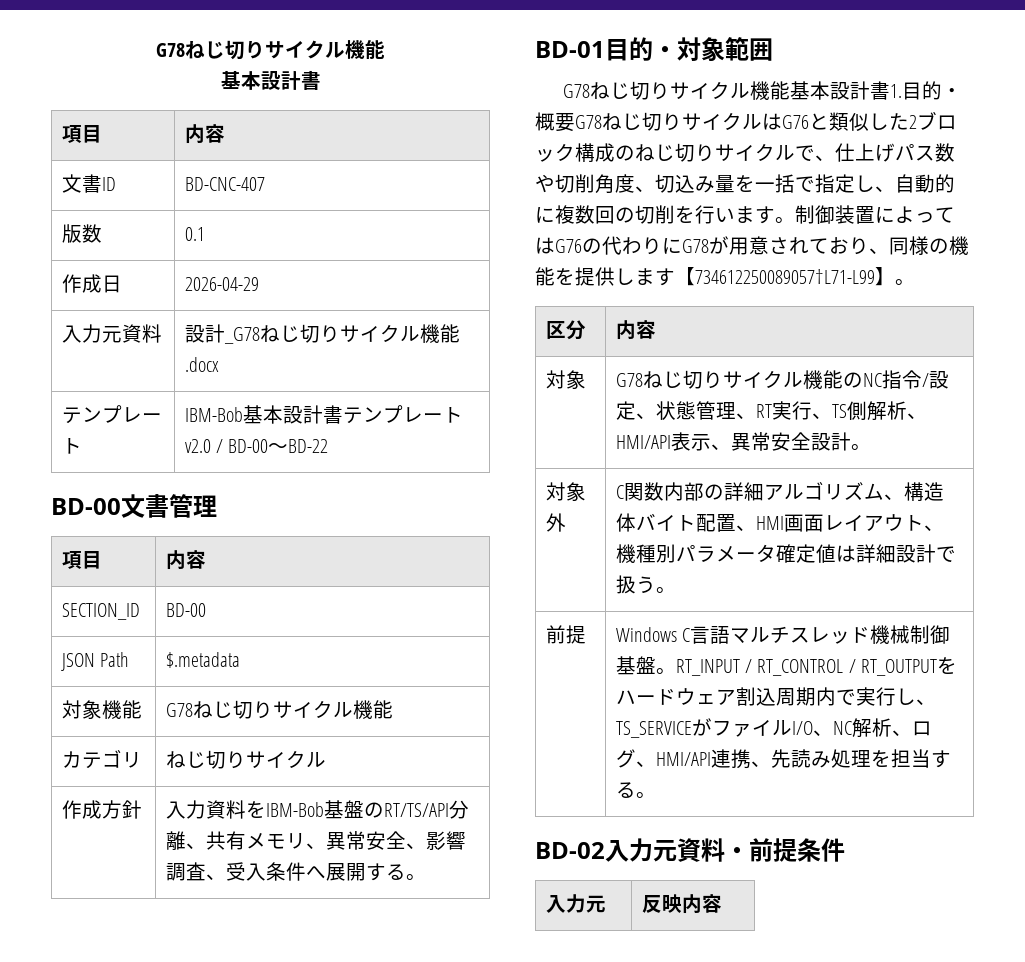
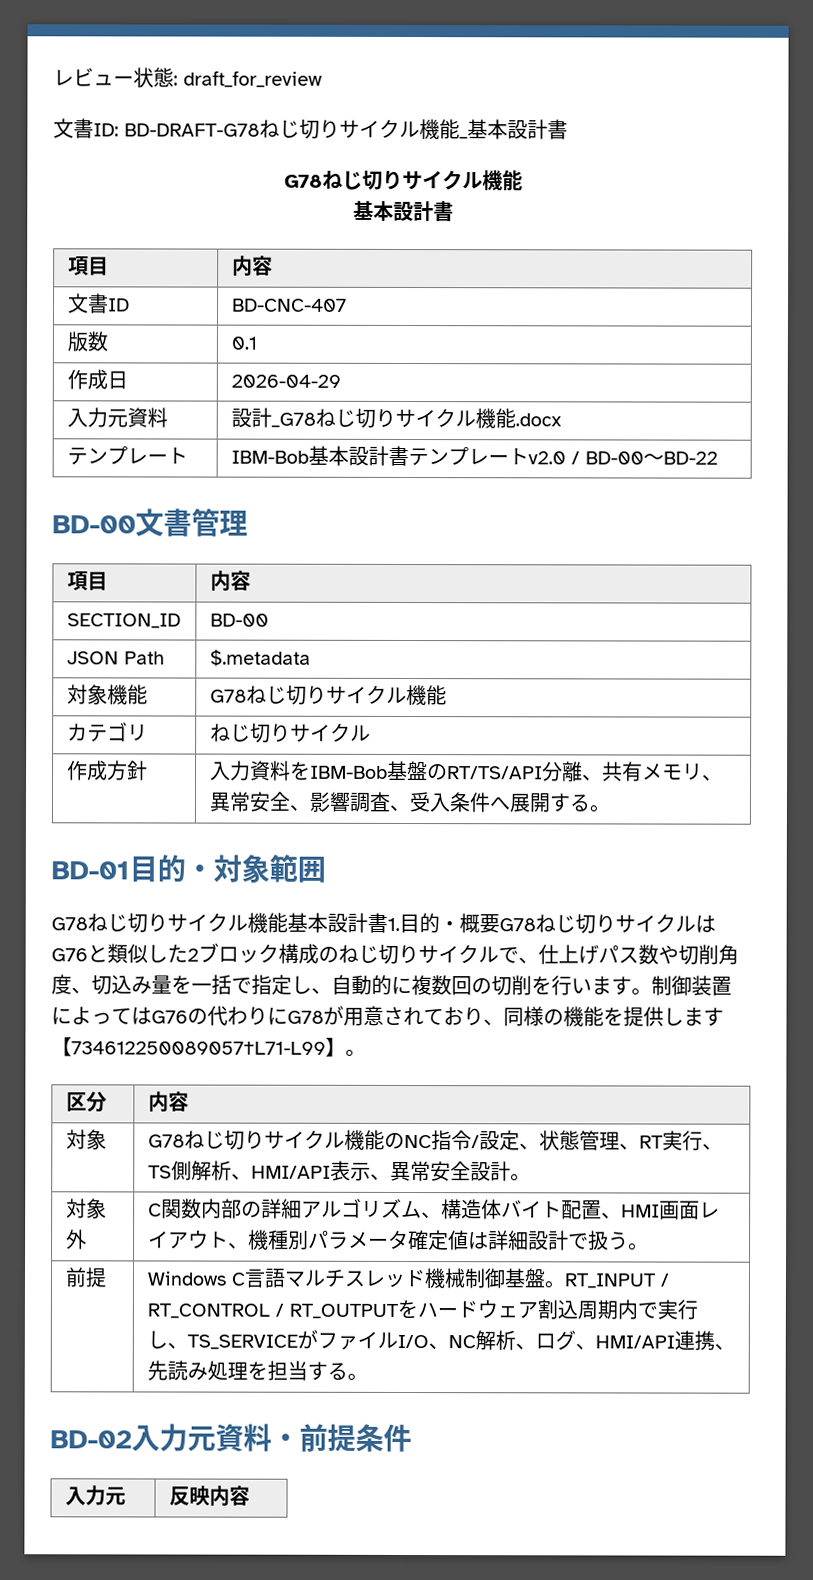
(156, 50) none -> [53,67,323,88] [53,118,568,140] レビュー状態: draft_for_review // 文書ID: BD-DRAFT-G78ねじ切りサイクル機能_基本設計書 //

